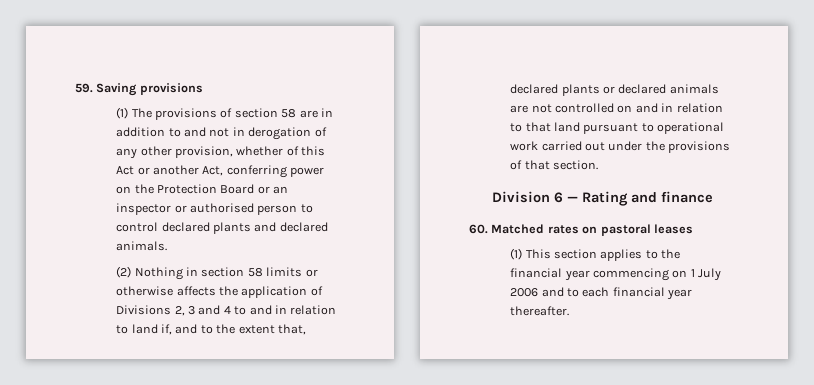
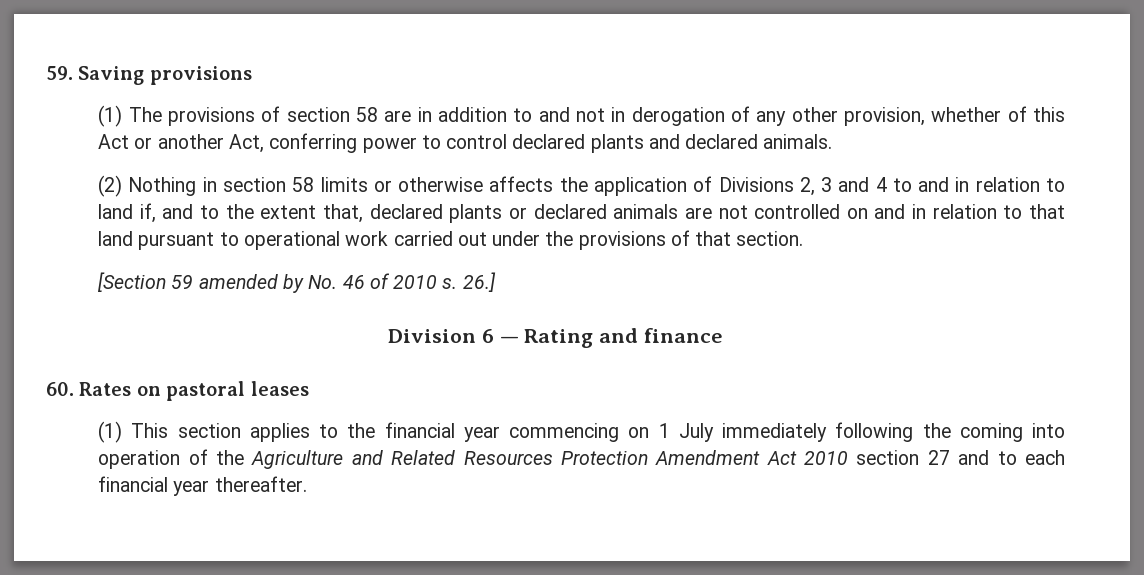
[116,184,289,194] [116,203,298,215] on the Protection Board or an inspector or authorised person -> (417, 145) none
(599, 165) none -> [97,272,496,293] // [Section 59 amended by No. 46 of 2010 s. 26.]
[491,224,579,234] Matched rates -> [79,382,132,396] Rates
[510,288,539,297] 2006 -> [722,422,1065,442] [98,449,950,469] immediately following the coming into operation of the Agriculture and Related Resources Protection Amendment Act 2010 section 27

